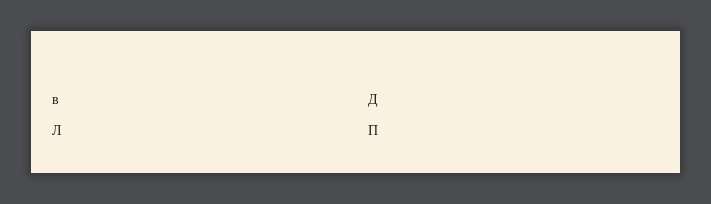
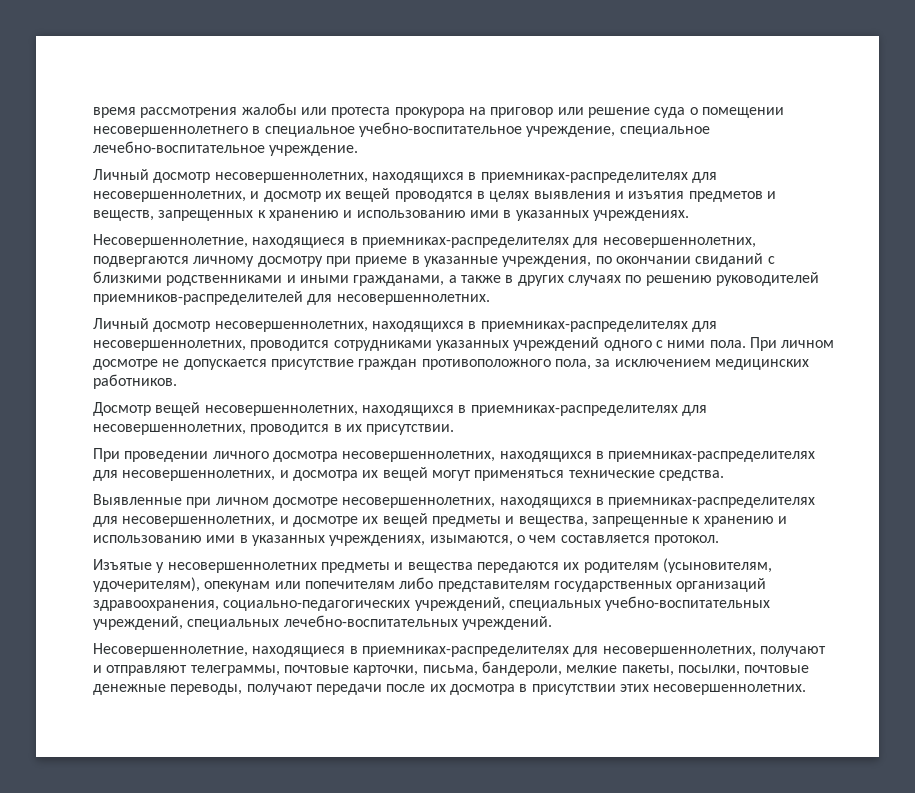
[52,97,59,104] [52,125,62,135] [368,94,378,107] [368,125,378,135] в // Л // Д // П -> [93,103,784,118] [93,122,710,137] [93,141,359,156] [93,169,717,183] [93,188,776,202] [93,210,689,221] [93,234,756,248] [93,253,775,267] [93,271,819,286] [93,291,490,305] [93,318,717,332] [93,337,835,351] [93,359,809,370] [93,374,177,389] [93,402,707,416] [93,424,455,435] [93,448,816,462] [93,467,724,481] [93,494,816,508] [93,513,787,527] [93,535,719,546] [93,558,772,573] [93,577,767,592] [93,596,771,611] [93,615,552,630] [93,643,826,657] [93,661,810,676] [93,684,807,695] время рассмотрения жалобы или протеста прокурора на приговор или решение суда о помещении несовершеннолетнего в специальное учебно-воспитательное учреждение, специальное лечебно-воспитательное учреждение. // Личный досмотр несовершеннолетних, находящихся в приемниках-распределителях для несовершеннолетних, и досмотр их вещей проводятся в целях выявления и изъятия предметов и веществ, запрещенных к хранению и использованию ими в указанных учреждениях. // Несовершеннолетние, находящиеся в приемниках-распределителях для несовершеннолетних, подвергаются личному досмотру при приеме в указанные учреждения, по окончании свиданий с близкими родственниками и иными гражданами, а также в других случаях по решению руководителей приемников-распределителей для несовершеннолетних. // Личный досмотр несовершеннолетних, находящихся в приемниках-распределителях для несовершеннолетних, проводится сотрудниками указанных учреждений одного с ними пола. При личном досмотре не допускается присутствие граждан противоположного пола, за исключением медицинских работников. // Досмотр вещей несовершеннолетних, находящихся в приемниках-распределителях для несовершеннолетних, проводится в их присутствии. // При проведении личного досмотра несовершеннолетних, находящихся в приемниках-распределителях для несовершеннолетних, и досмотра их вещей могут применяться технические средства. // Выявленные при личном досмотре несовершеннолетних, находящихся в приемниках-распределителях для несовершеннолетних, и досмотре их вещей предметы и вещества, запрещенные к хранению и использованию ими в указанных учреждениях, изымаются, о чем составляется протокол. // Изъятые у несовершеннолетних предметы и вещества передаются их родителям (усыновителям, удочерителям), опекунам или попечителям либо представителям государственных организаций здравоохранения, социально-педагогических учреждений, специальных учебно-воспитательных учреждений, специальных лечебно-воспитательных учреждений. // Несовершеннолетние, находящиеся в приемниках-распределителях для несовершеннолетних, получают и отправляют телеграммы, почтовые карточки, письма, бандероли, мелкие пакеты, посылки, почтовые денежные переводы, получают передачи после их досмотра в присутствии этих несовершеннолетних.

